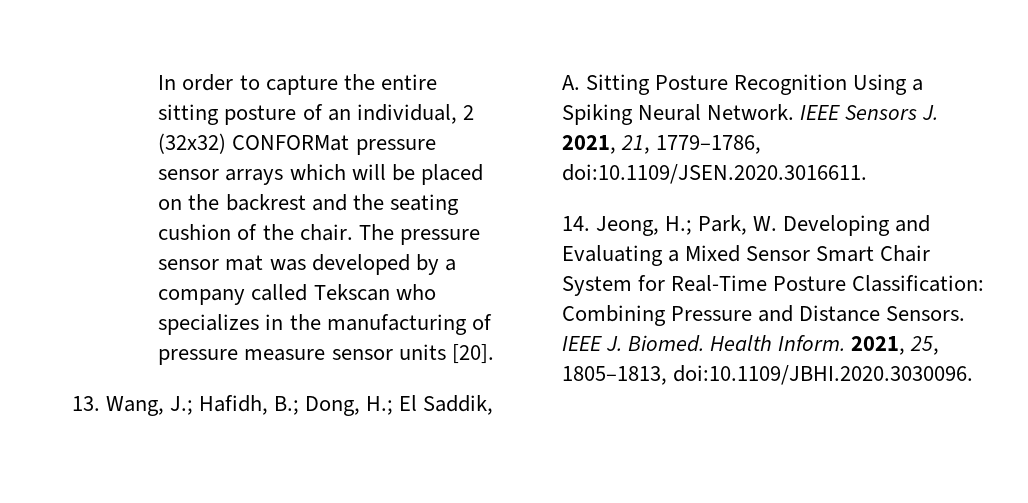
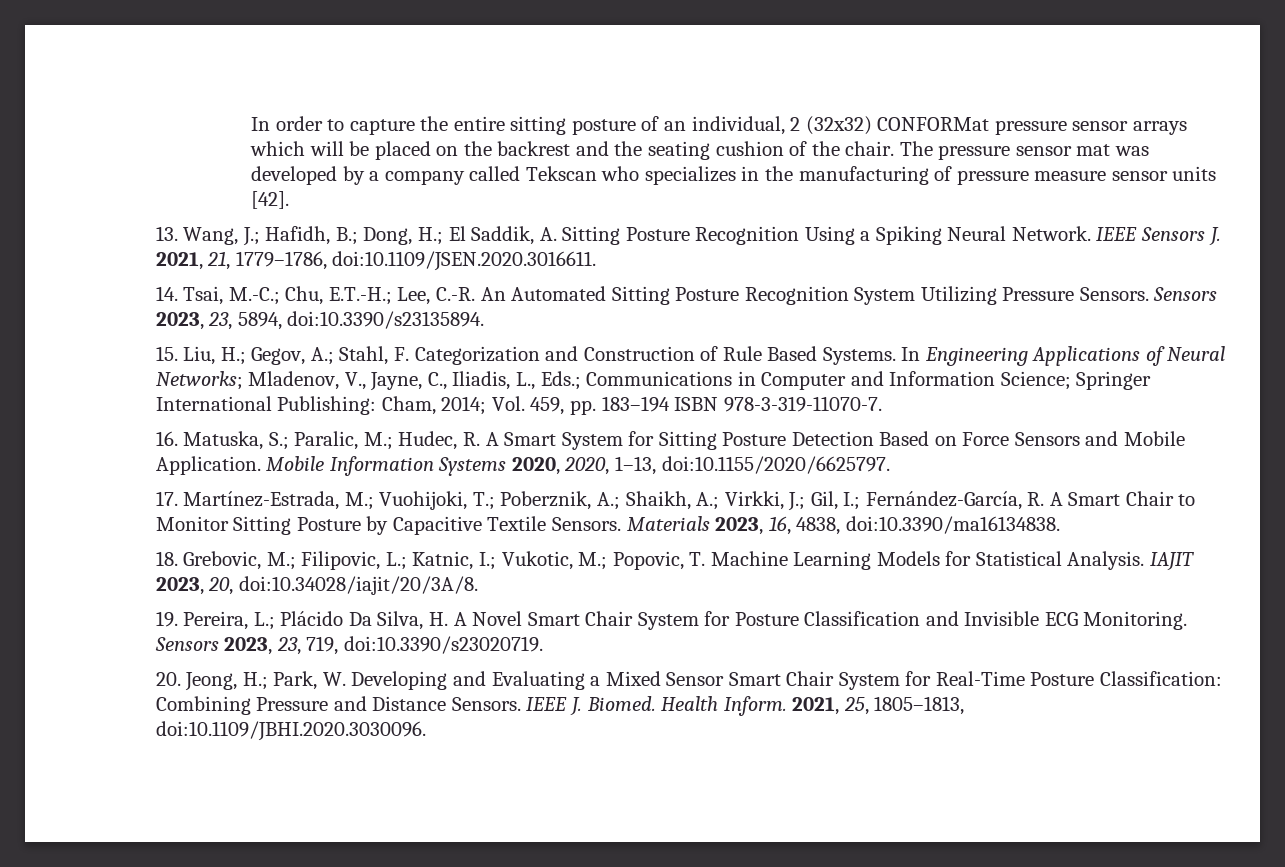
[451,344,494,364] [20]. -> [251,191,290,209] [42].
(590, 223) none -> [183,286,1218,305] [155,311,485,330] [155,346,1226,366] [155,371,1152,391] [155,396,882,415] [155,431,1185,450] [155,456,890,476] [155,491,1196,511] [155,516,1060,535] [155,551,1194,571] [155,576,478,595] [155,611,1188,630] [154,636,543,655] [155,672,181,686] Tsai, M.-C.; Chu, E.T.-H.; Lee, C.-R. An Automated Sitting Posture Recognition System Utilizing Pressure Sensors. Sensors 2023, 23, 5894, doi:10.3390/s23135894. // 15. Liu, H.; Gegov, A.; Stahl, F. Categorization and Construction of Rule Based Systems. In Engineering Applications of Neural Networks; Mladenov, V., Jayne, C., Iliadis, L., Eds.; Communications in Computer and Information Science; Springer International Publishing: Cham, 2014; Vol. 459, pp. 183–194 ISBN 978-3-319-11070-7. // 16. Matuska, S.; Paralic, M.; Hudec, R. A Smart System for Sitting Posture Detection Based on Force Sensors and Mobile Application. Mobile Information Systems 2020, 2020, 1–13, doi:10.1155/2020/6625797. // 17. Martínez-Estrada, M.; Vuohijoki, T.; Poberznik, A.; Shaikh, A.; Virkki, J.; Gil, I.; Fernández-García, R. A Smart Chair to Monitor Sitting Posture by Capacitive Textile Sensors. Materials 2023, 16, 4838, doi:10.3390/ma16134838. // 18. Grebovic, M.; Filipovic, L.; Katnic, I.; Vukotic, M.; Popovic, T. Machine Learning Models for Statistical Analysis. IAJIT 2023, 20, doi:10.34028/iajit/20/3A/8. // 19. Pereira, L.; Plácido Da Silva, H. A Novel Smart Chair System for Posture Classification and Invisible ECG Monitoring. Sensors 2023, 23, 719, doi:10.3390/s23020719. // 20.

